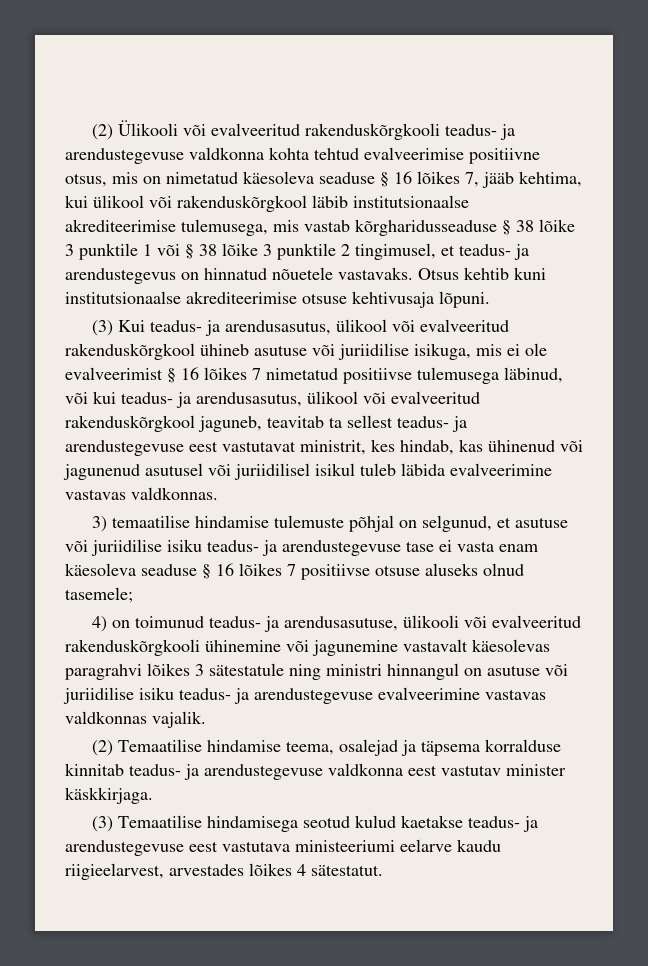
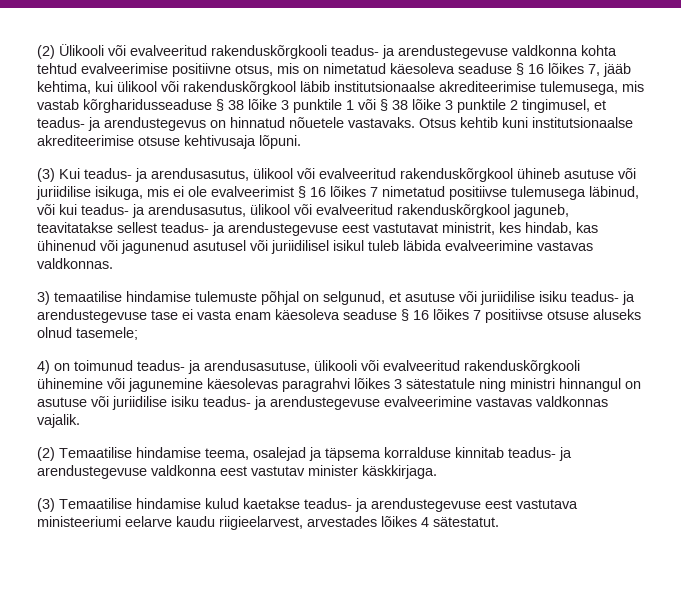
[267,416,342,428] teavitab ta -> [37,222,113,233] teavitatakse
[403,639,468,652] vastavalt -> (203, 385) none
[206,816,350,832] hindamisega seotud -> [136,498,201,509] hindamise

